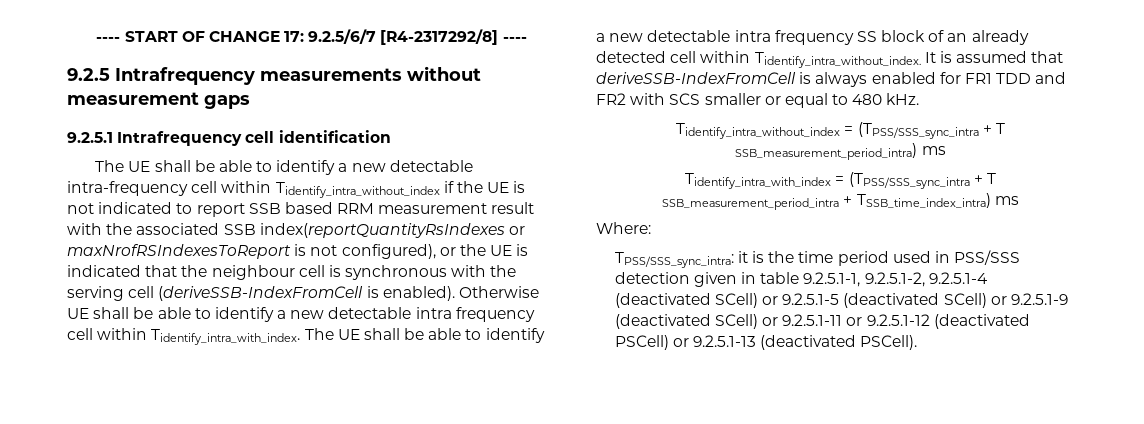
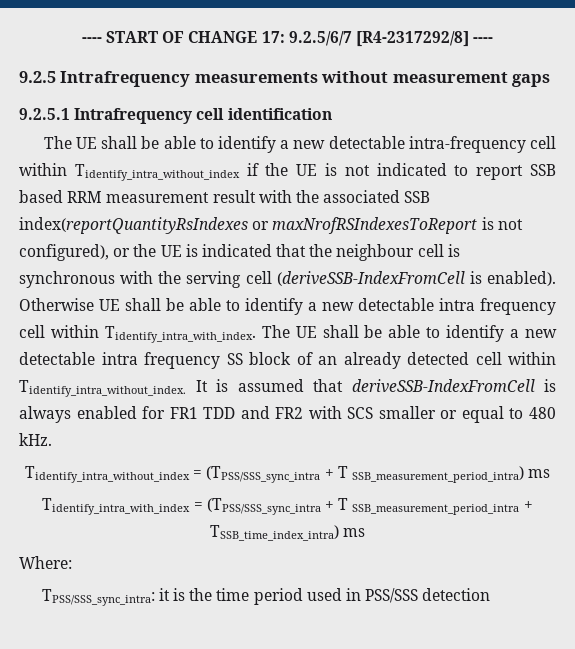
[693,272,988,287] [614,293,1068,308] [614,314,1030,329] [614,335,918,350] given in table 9.2.5.1-1, 9.2.5.1-2, 9.2.5.1-4 (deactivated SCell) or 9.2.5.1-5 (deactivated SCell) or 9.2.5.1-9 (deactivated SCell) or 9.2.5.1-11 or 9.2.5.1-12 (deactivated PSCell) or 9.2.5.1-13 (deactivated PSCell). -> (491, 594) none

